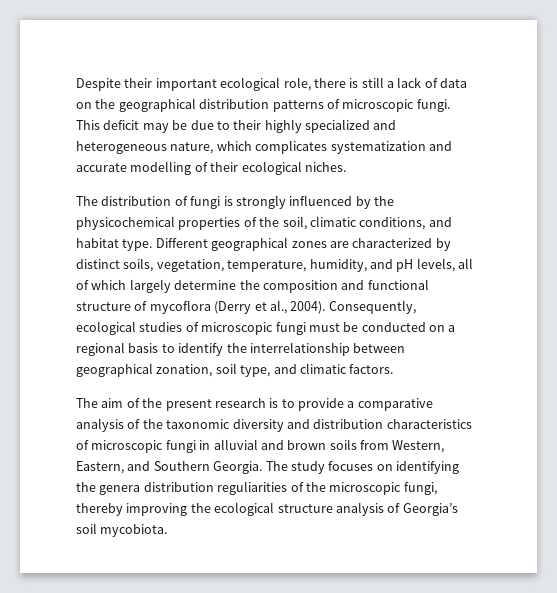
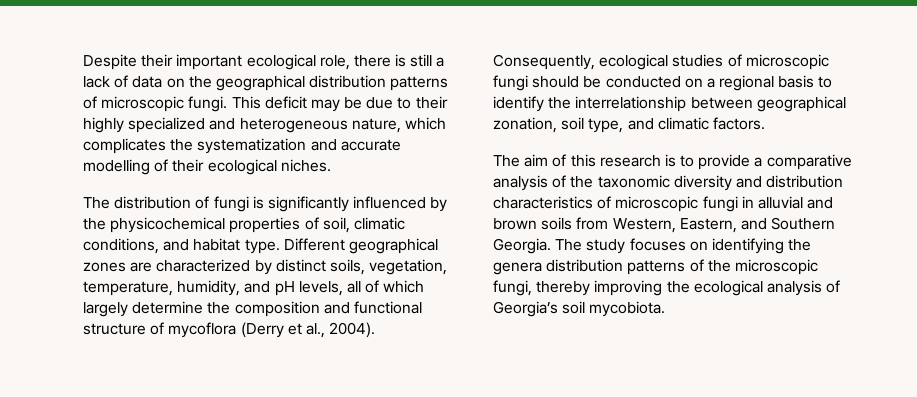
(328, 147) none -> [170,139,194,151] the
[235,195,286,209] strongly -> [267,196,349,212] significantly
[259,217,280,227] the -> (319, 223) none
[308,323,340,332] must -> [532,76,580,88] should
[142,398,212,411] the present -> [570,154,596,167] this
[217,481,288,495] reguliarities -> [627,260,686,275] patterns
[277,504,333,513] structure -> (763, 288) none

